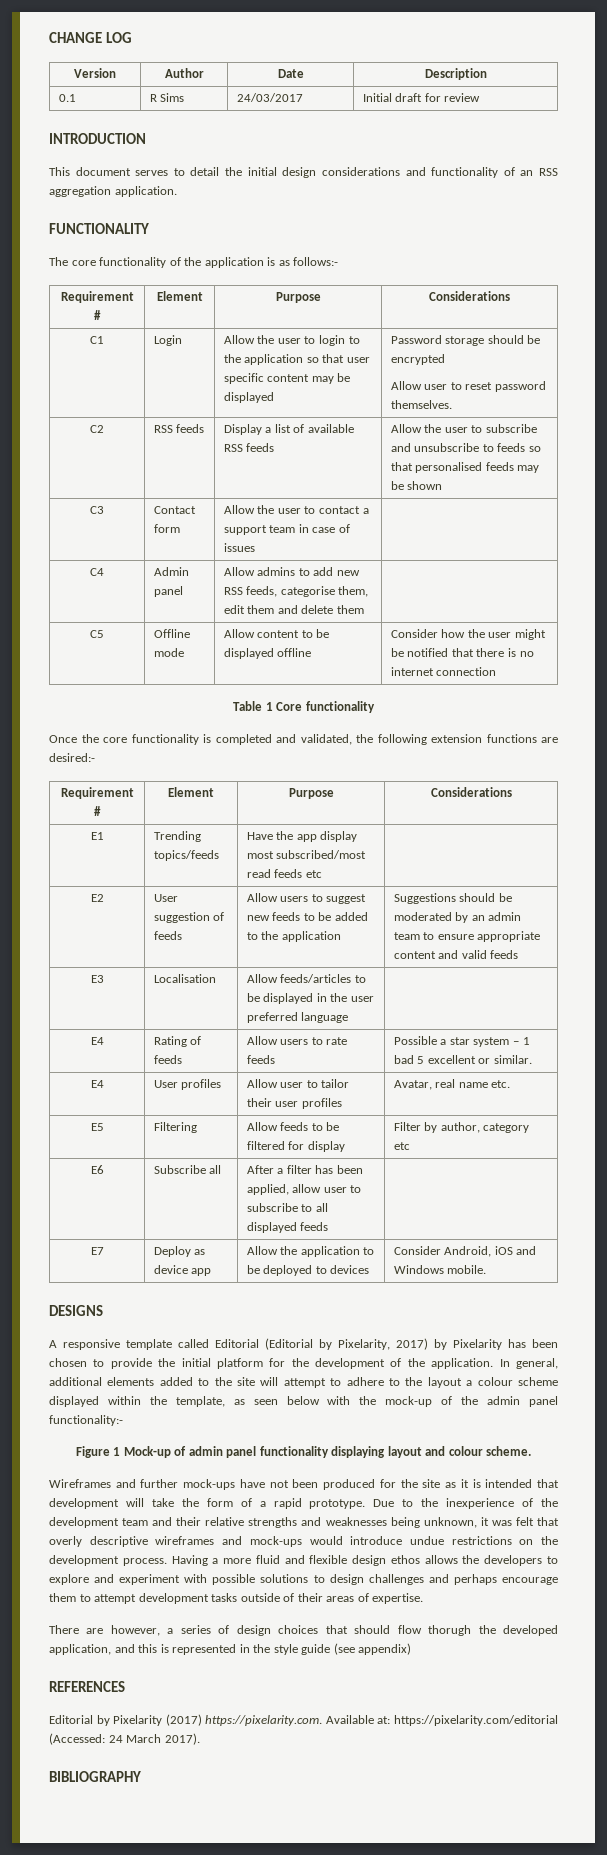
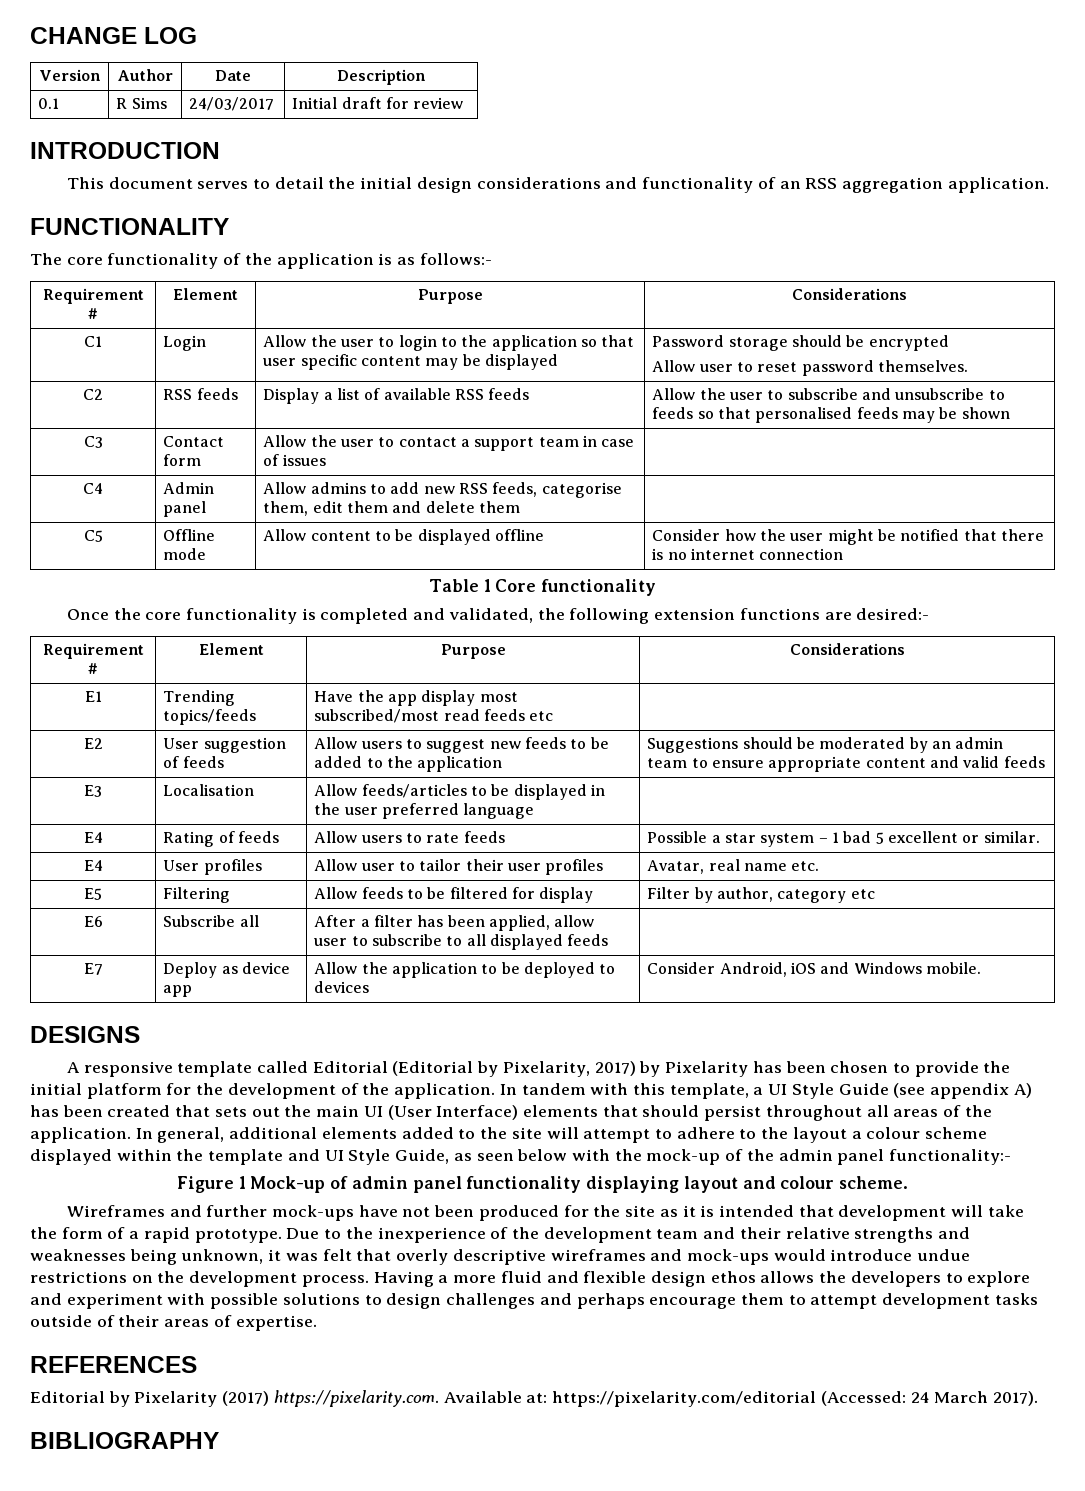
(510, 1363) none -> [521,1083,1032,1099] [30,1105,992,1121] [30,1127,153,1143] tandem with this template, a UI Style Guide (see appendix A) has been created that sets out the main UI (User Interface) elements that should persist throughout all areas of the application. In
[175,1396,225,1407] template, -> [208,1149,450,1165] template and UI Style Guide,
[49,1625,558,1636] [49,1643,412,1655] // There are however, a series of design choices that should flow thorugh the developed application, and this is represented in the style guide (see appendix) -> (317, 1323) none

